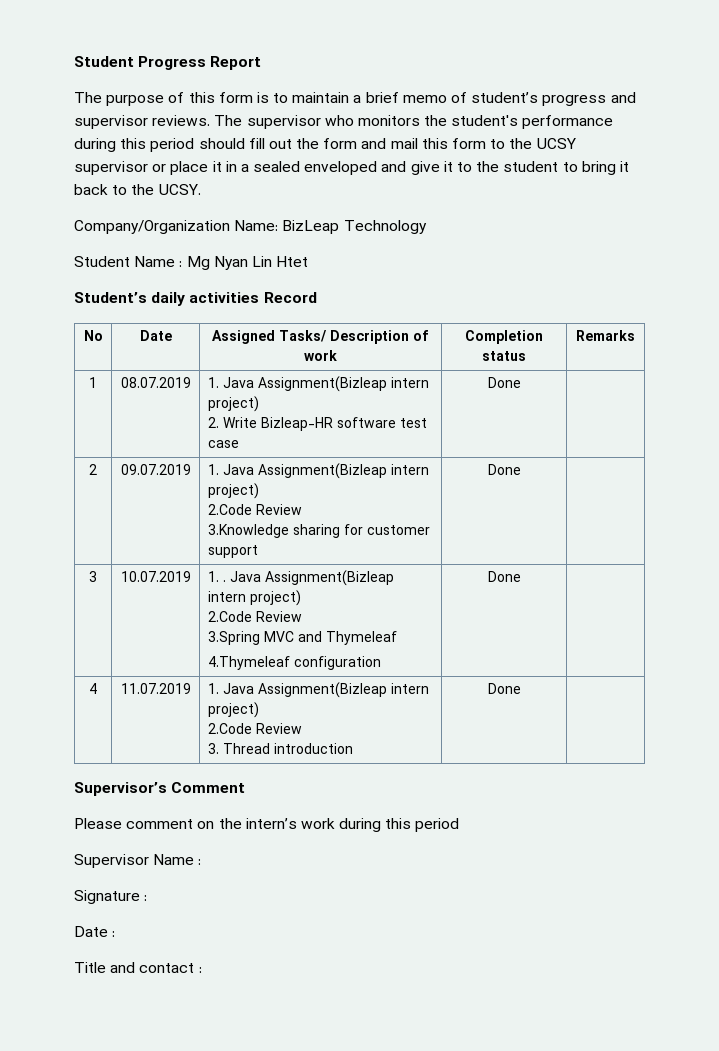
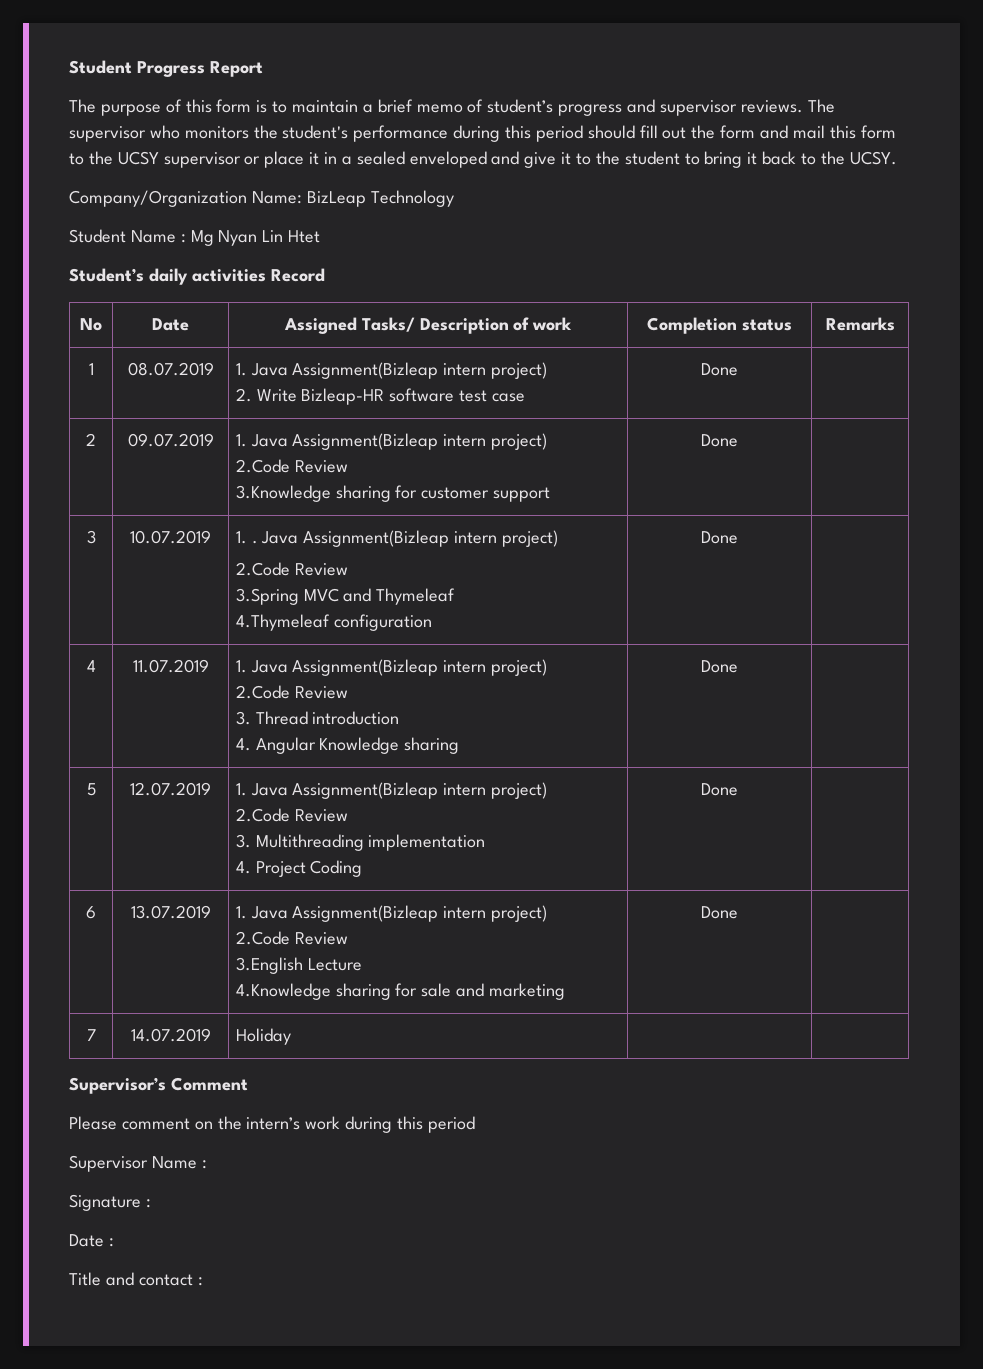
[487,683,521,694] | Done -> [235,737,460,754] [700,660,738,673] [86,783,96,796] [130,782,211,796] [235,782,548,799] [235,808,348,822] [235,834,486,851] [235,860,363,877] [700,783,738,796] [86,906,96,919] [130,905,211,919] [235,905,548,922] [235,931,348,945] [235,957,362,974] [235,983,565,1000] [700,906,738,919] [86,1029,96,1041] [130,1028,211,1042] [235,1028,291,1045] // 4. Angular Knowledge sharing | Done | // 5 | 12.07.2019 | 1. Java Assignment(Bizleap intern project) // 2.Code Review // 3. Multithreading implementation // 4. Project Coding | Done | // 6 | 13.07.2019 | 1. Java Assignment(Bizleap intern project) // 2.Code Review // 3.English Lecture // 4.Knowledge sharing for sale and marketing | Done | // 7 | 14.07.2019 | Holiday |

